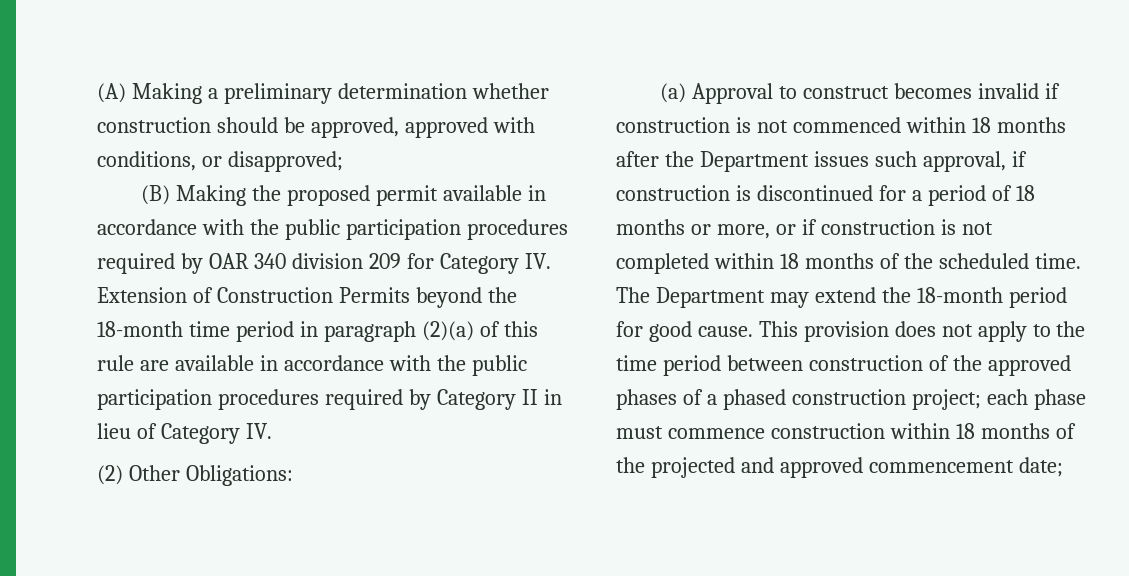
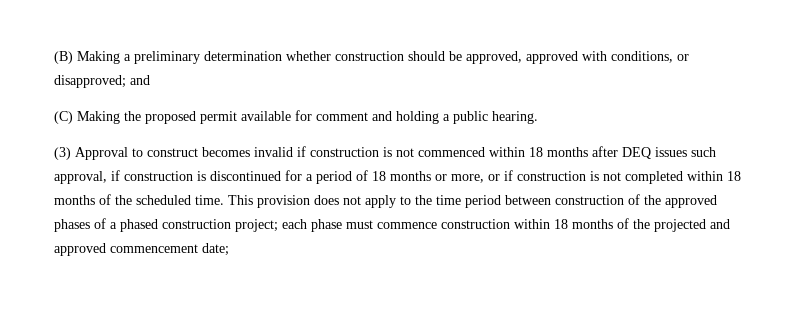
[97,83,126,103] (A) -> [54,51,73,64] (B)
[141,185,171,205] // (B) -> [130,75,150,85] [54,111,73,124] and // (C)
[527,185,546,201] [97,219,568,240] [97,253,551,274] [97,287,517,308] [97,321,538,342] [97,355,527,376] [97,389,562,410] [97,423,272,444] [97,465,293,486] [660,83,687,103] in accordance with the public participation procedures required by OAR 340 division 209 for Category IV. Extension of Construction Permits beyond the 18-month time period in paragraph (2)(a) of this rule are available in accordance with the public participation procedures required by Category II in lieu of Category IV. // (2) Other Obligations: // (a) -> [295,110,538,124] [54,147,71,160] for comment and holding a public hearing. // (3)
[664,151,809,172] the Department -> [622,147,651,159] DEQ
[616,287,1067,308] [616,321,753,342] The Department may extend the 18-month period for good cause. -> (224, 200) none

